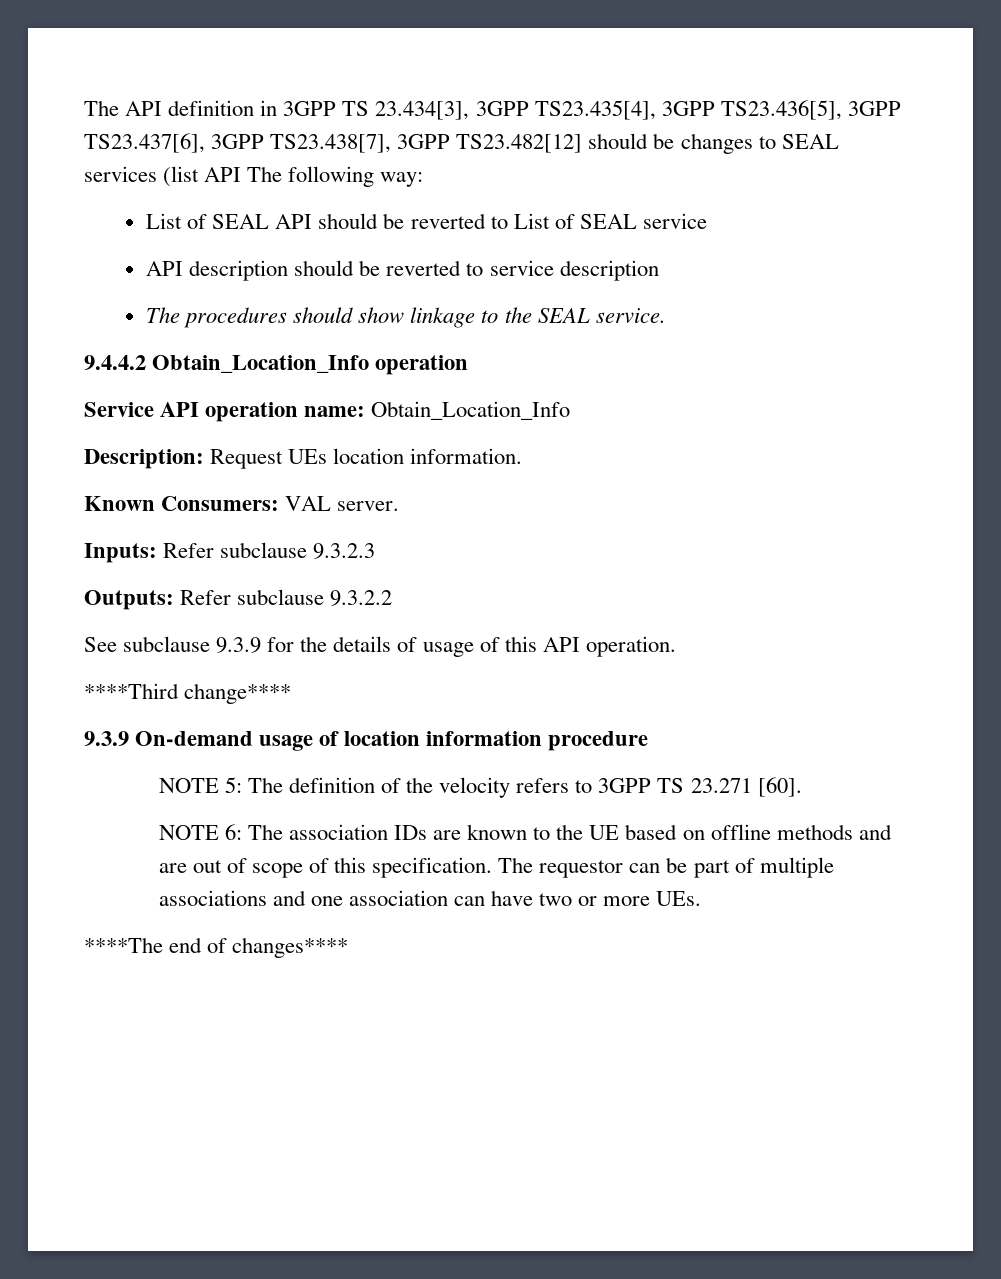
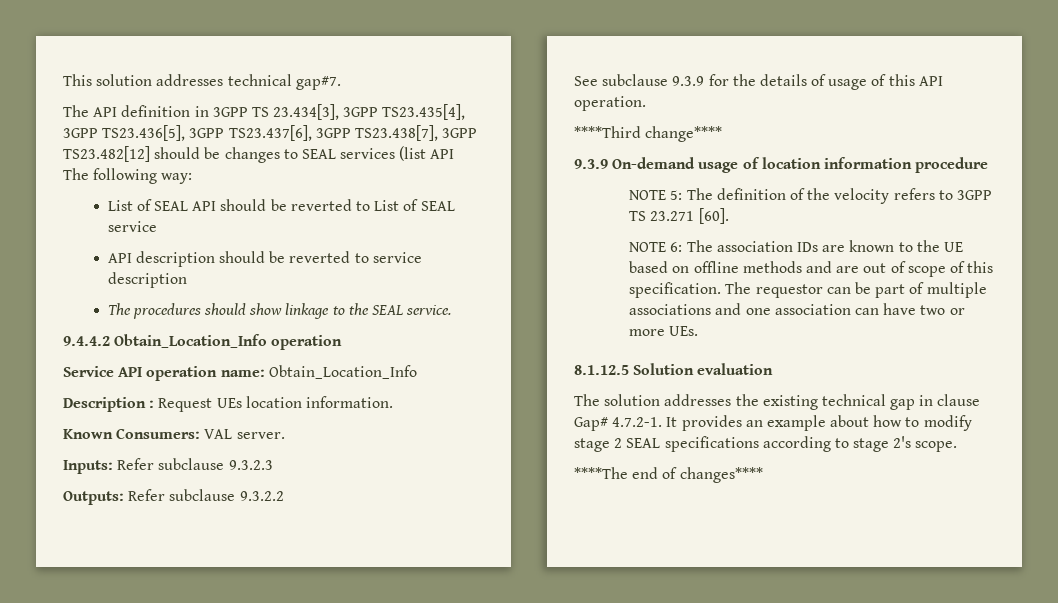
(84, 108) none -> [63,74,341,90] This solution addresses technical gap#7. //
[84,449,204,469] Description: -> [63,397,155,412] Description :
(702, 898) none -> [574,363,774,375] [574,394,981,410] [574,415,972,431] [574,436,958,452] // 8.1.12.5 Solution evaluation // The solution addresses the existing technical gap in clause Gap# 4.7.2-1. It provides an example about how to modify stage 2 SEAL specifications according to stage 2's scope.

